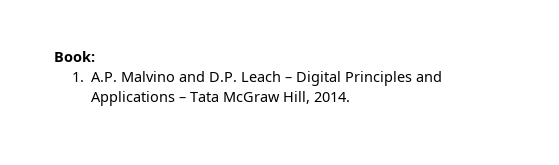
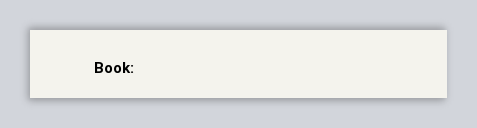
[72,71,443,86] [91,91,351,106] // 1. A.P. Malvino and D.P. Leach – Digital Principles and Applications – Tata McGraw Hill, 2014. -> (134, 67) none

